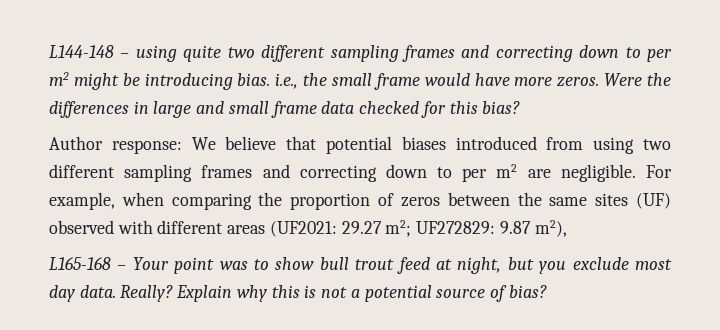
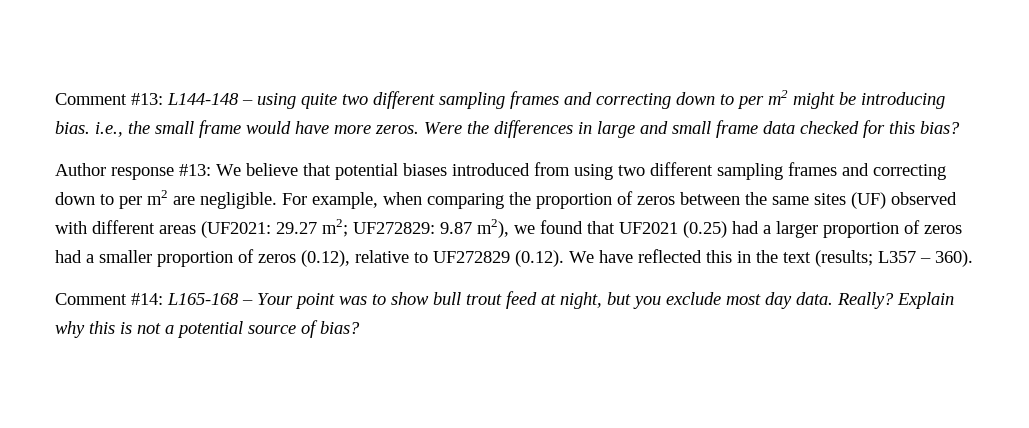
(49, 51) none -> [55,93,163,105] Comment #13:
[111,140,182,154] response: -> [111,164,211,180] response #13:
(567, 228) // -> [514,220,962,238] [55,249,973,267] [55,293,163,305] we found that UF2021 (0.25) had a larger proportion of zeros had a smaller proportion of zeros (0.12), relative to UF272829 (0.12). We have reflected this in the text (results; L357 – 360). // Comment #14:

